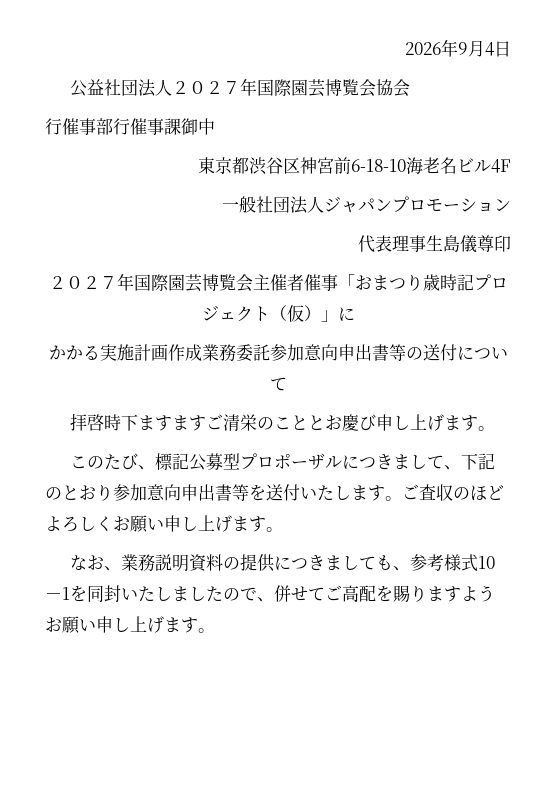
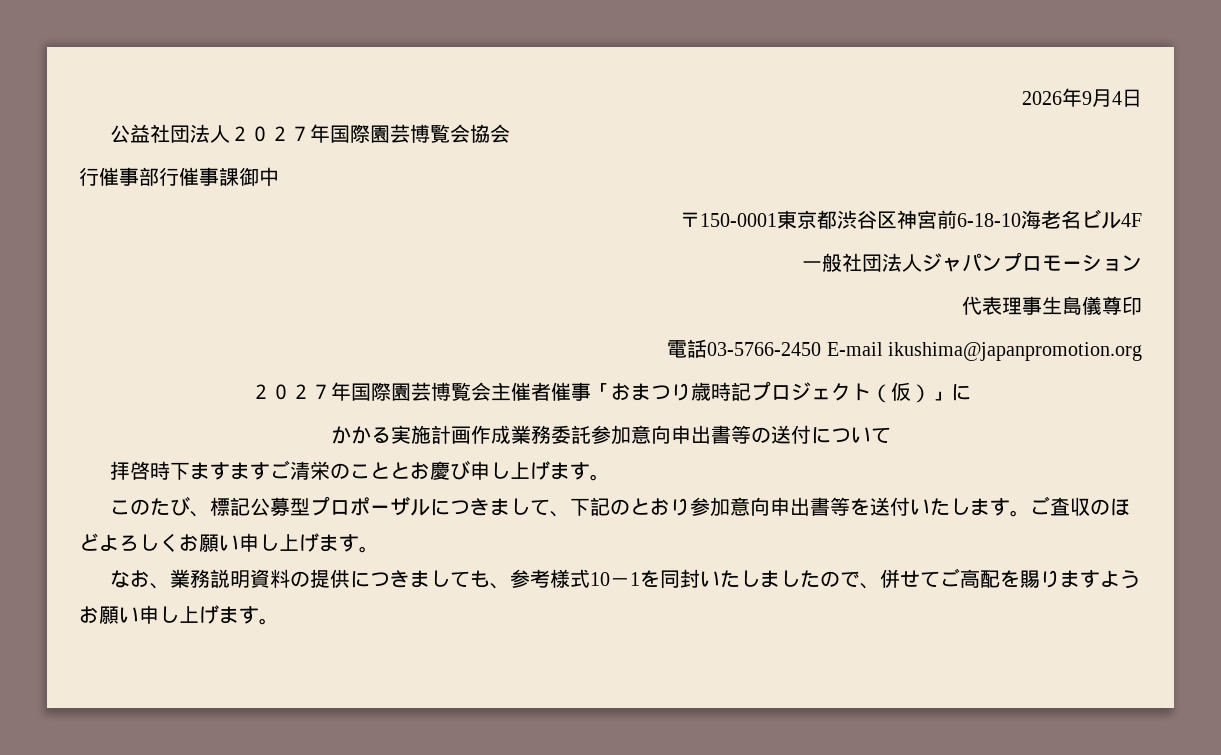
(215, 126) none -> [680,212,777,227] 〒150-0001
(511, 243) none -> [667,339,1142,361] // 電話03-5766-2450 E-mail ikushima@japanpromotion.org

